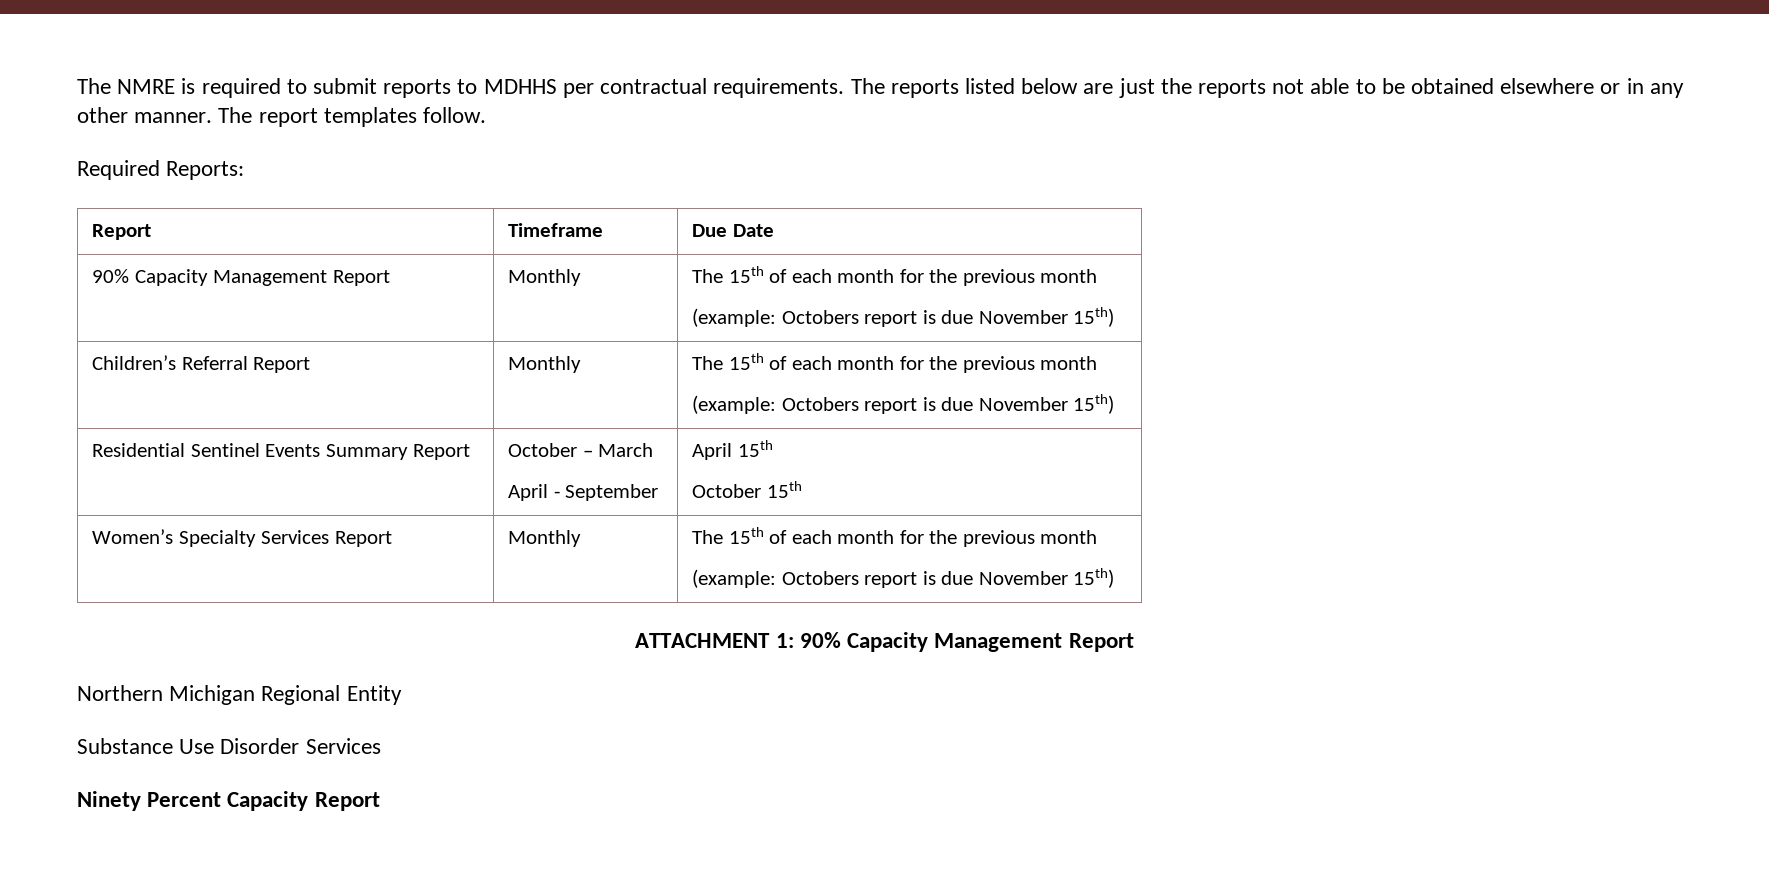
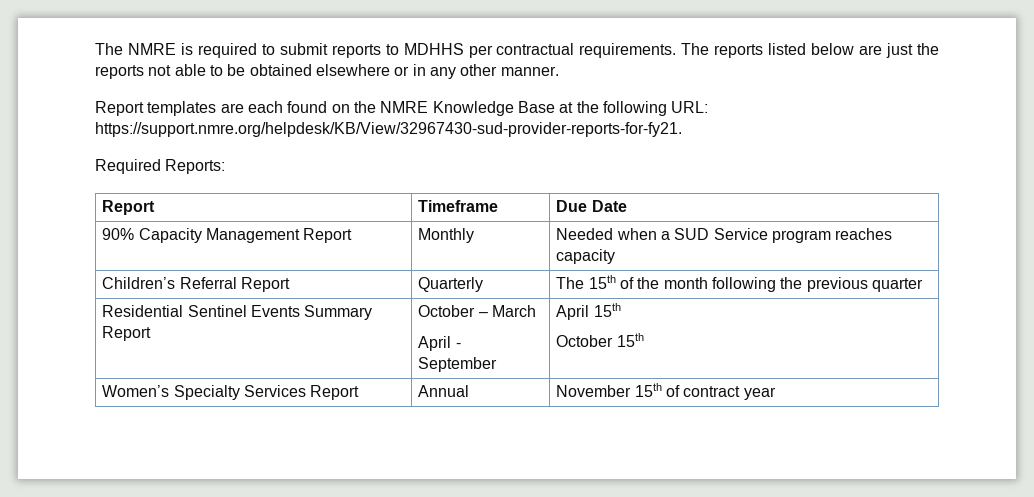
[218,107,487,127] The report templates follow. -> [95,101,709,116] [95,122,682,137] // Report templates are each found on the NMRE Knowledge Base at the following URL: https://support.nmre.org/helpdesk/KB/View/32967430-sud-provider-reports-for-fy21.
[692,266,1098,286] [692,307,1115,327] The 15th of each month for the previous month // (example: Octobers report is due November 15th) -> [556,228,893,243] [556,249,616,264] Needed when a SUD Service program reaches capacity
[508,356,582,373] [692,353,1098,373] [692,394,1115,414] Monthly | The 15th of each month for the previous month // (example: Octobers report is due November 15th) -> [418,277,484,292] [556,275,924,292] Quarterly | The 15th of the month following the previous quarter
[508,530,582,547] [692,527,1098,547] [692,568,1115,588] [635,632,1134,652] [77,685,402,705] [77,738,381,754] [77,791,380,811] Monthly | The 15th of each month for the previous month // (example: Octobers report is due November 15th) // ATTACHMENT 1: 90% Capacity Management Report // Northern Michigan Regional Entity // Substance Use Disorder Services // Ninety Percent Capacity Report -> [418,385,470,397] [556,383,776,400] Annual | November 15th of contract year

